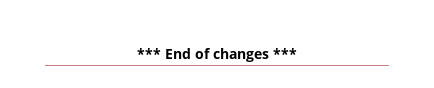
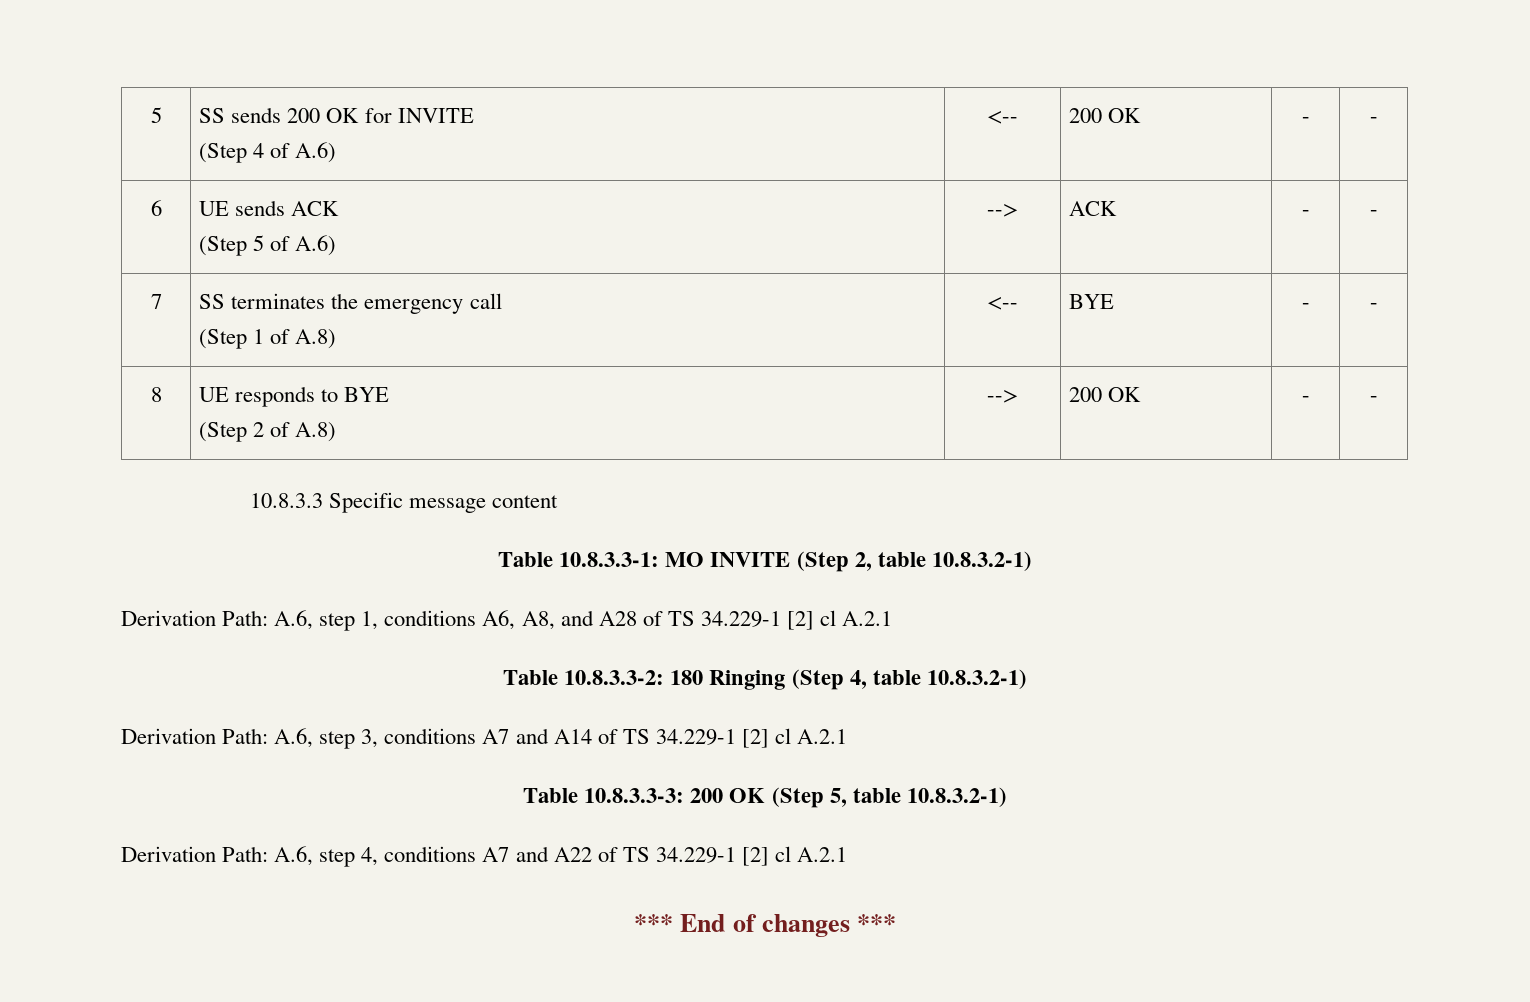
(137, 53) none -> [150,107,162,123] [199,107,474,123] [199,142,337,163] [987,110,1018,124] [1069,108,1142,123] [1301,117,1310,123] [1369,117,1378,123] [150,200,162,216] [199,200,340,216] [199,235,337,256] [987,203,1018,217] [1069,201,1118,216] [1301,210,1310,216] [1369,210,1378,216] [150,294,162,309] [199,293,502,314] [199,329,337,349] [987,296,1018,310] [1069,294,1115,309] [1301,303,1310,309] [1369,303,1378,309] [150,387,162,402] [199,386,390,407] [199,422,337,442] [987,389,1018,403] [1069,387,1142,402] [1301,396,1310,402] [1369,396,1378,402] [249,492,558,513] [498,551,1032,572] [121,610,893,631] [503,669,1027,690] [121,728,848,749] [523,787,1007,808] [121,846,848,867] 5 | SS sends 200 OK for INVITE // (Step 4 of A.6) | <-- | 200 OK | - | - // 6 | UE sends ACK // (Step 5 of A.6) | --> | ACK | - | - // 7 | SS terminates the emergency call // (Step 1 of A.8) | <-- | BYE | - | - // 8 | UE responds to BYE // (Step 2 of A.8) | --> | 200 OK | - | - // 10.8.3.3 Specific message content // Table 10.8.3.3-1: MO INVITE (Step 2, table 10.8.3.2-1) // Derivation Path: A.6, step 1, conditions A6, A8, and A28 of TS 34.229-1 [2] cl A.2.1 // Table 10.8.3.3-2: 180 Ringing (Step 4, table 10.8.3.2-1) // Derivation Path: A.6, step 3, conditions A7 and A14 of TS 34.229-1 [2] cl A.2.1 // Table 10.8.3.3-3: 200 OK (Step 5, table 10.8.3.2-1) // Derivation Path: A.6, step 4, conditions A7 and A22 of TS 34.229-1 [2] cl A.2.1 //

